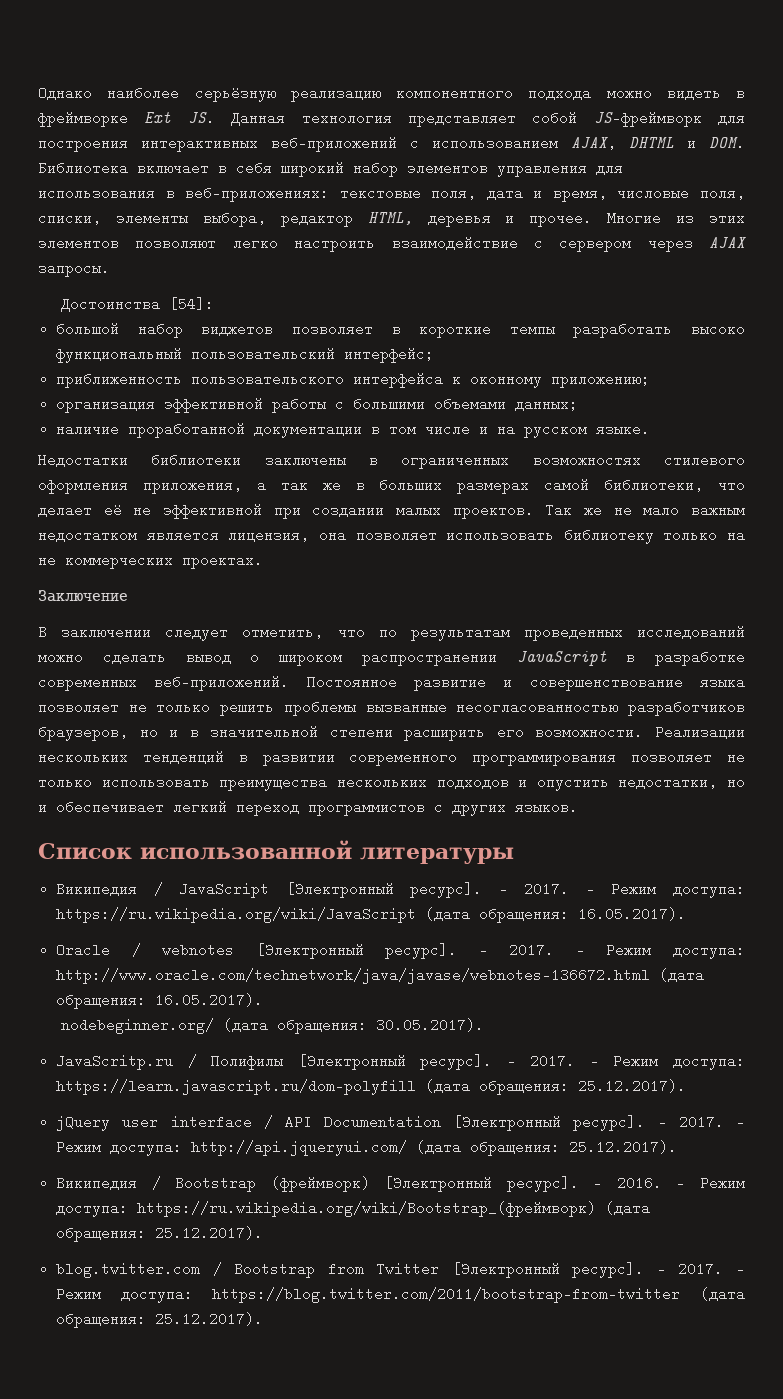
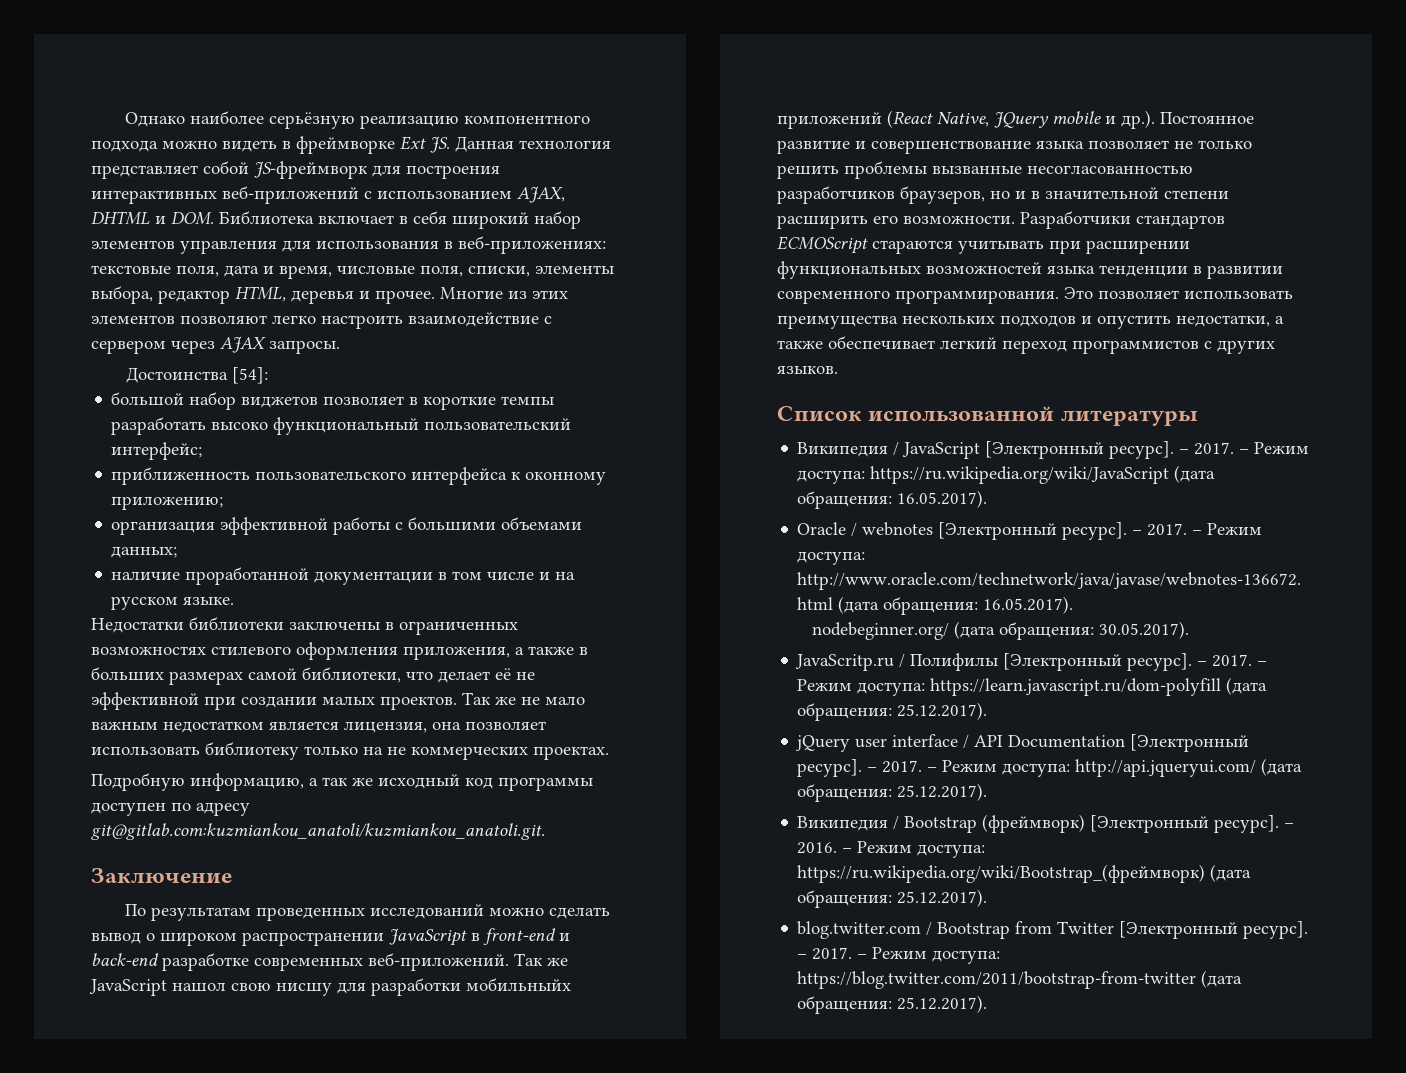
[280,476,341,493] так же -> [528,646,574,655] также
[38,590,128,602] [38,623,397,641] Заключение // В заключении следует отметить, что по -> [91,773,593,791] [91,802,250,816] [91,823,545,840] [91,868,232,883] [125,904,147,916] Подробную информацию, а так же исходный код программы доступен по адресу git@gitlab.com:kuzmiankou_anatoli/kuzmiankou_anatoli.git. // Заключение // По
[655,648,745,666] [38,673,290,691] разработке современных веб-приложений. -> [483,928,570,945] [91,953,568,971] [89,978,571,996] [777,110,1155,129] front-end и back-end разработке современных веб-приложений. Так же JavaScript нашол свою нисшу для разработки мобильныйх приложений (React Native, JQuery mobile и др.).
[654,723,745,740] [38,748,745,766] [38,773,92,790] Реализации нескольких тенденций в развитии современного программирования позволяет не только -> [1020,211,1225,229] [777,236,1190,254] [777,261,1283,279] [777,287,1179,304] Разработчики стандартов ECMOScript стараются учитывать при расширении функциональных возможностей языка тенденции в развитии современного программирования. Это позволяет
[727,773,745,790] [38,798,47,815] но и -> [1275,316,1284,324] [777,340,823,349] а также

